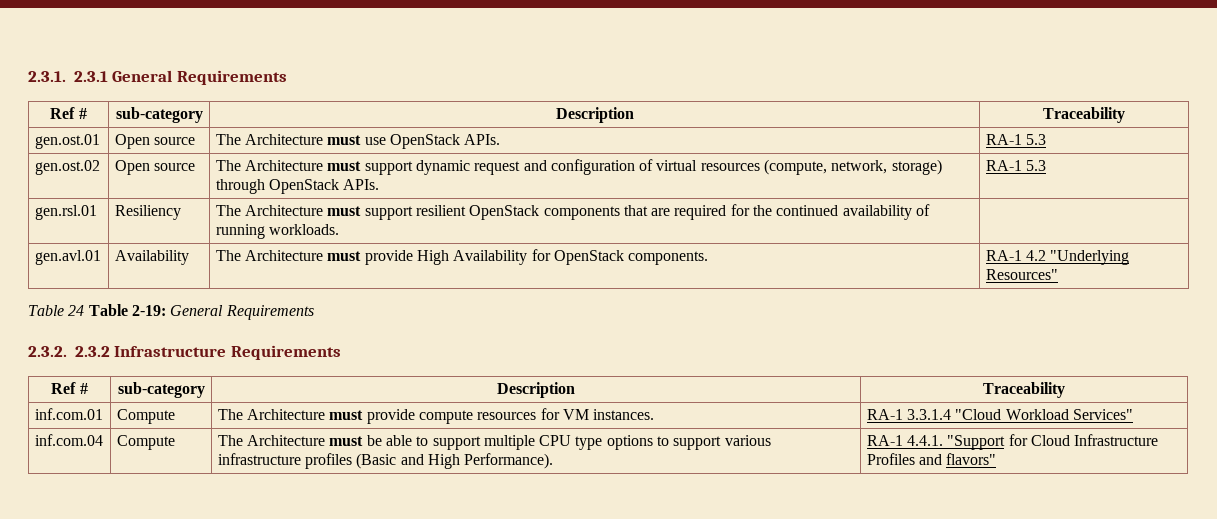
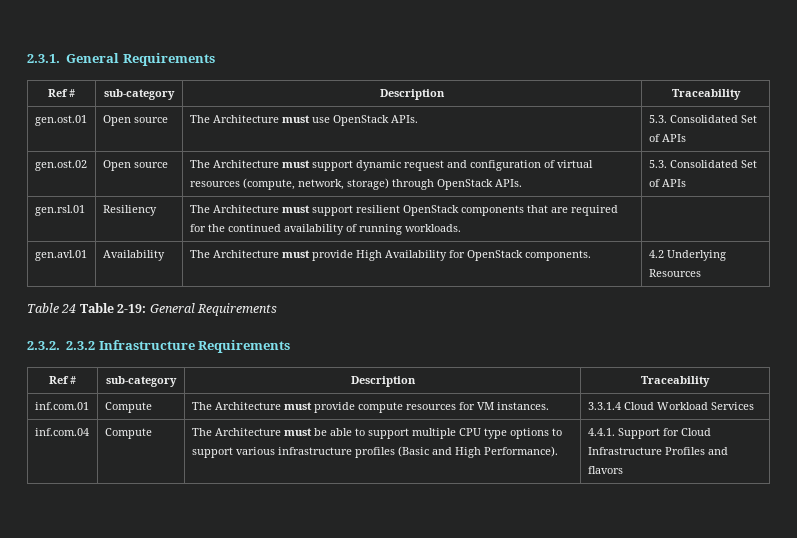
[74,71,108,82] 2.3.1 -> (60, 58) none
[985,134,1046,145] RA-1 5.3 -> [648,115,757,123] [648,134,686,142] 5.3. Consolidated Set of APIs
[985,160,1046,171] RA-1 5.3 -> [648,160,757,168] [648,179,686,187] 5.3. Consolidated Set of APIs
[985,250,1130,265] [985,269,1058,280] RA-1 4.2 "Underlying Resources" -> [648,250,726,261] [648,269,701,277] 4.2 Underlying Resources
[866,409,1133,420] RA-1 3.3.1.4 "Cloud Workload Services" -> [587,402,754,410] 3.3.1.4 Cloud Workload Services
[866,435,1006,450] RA-1 4.4.1. "Support -> [587,428,660,439] 4.4.1. Support
[946,453,997,465] flavors" -> [587,466,623,474] flavors

